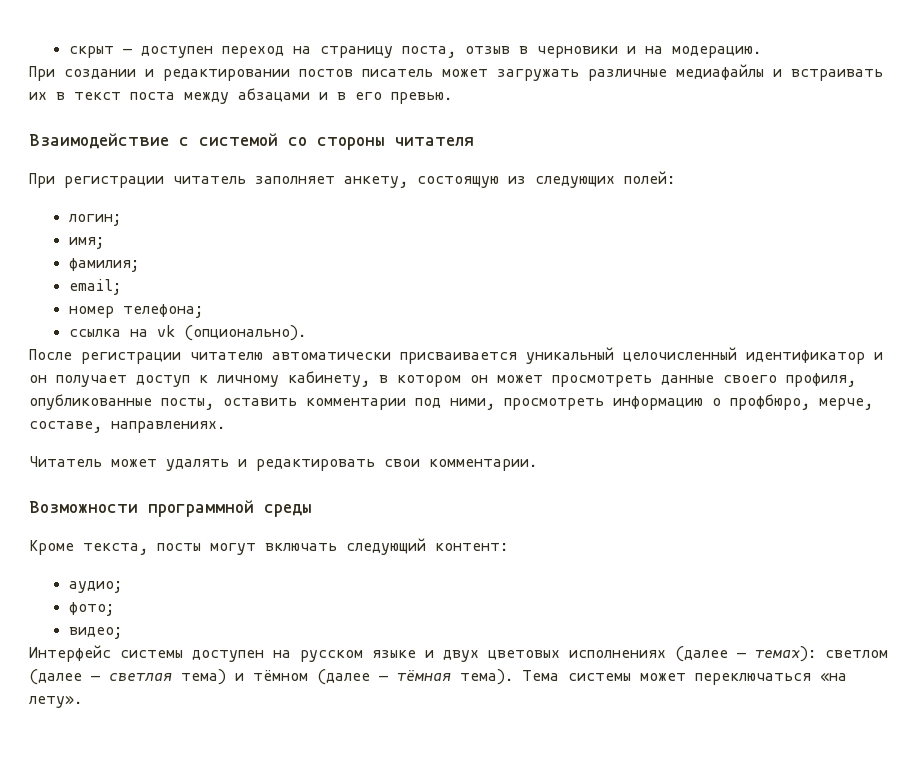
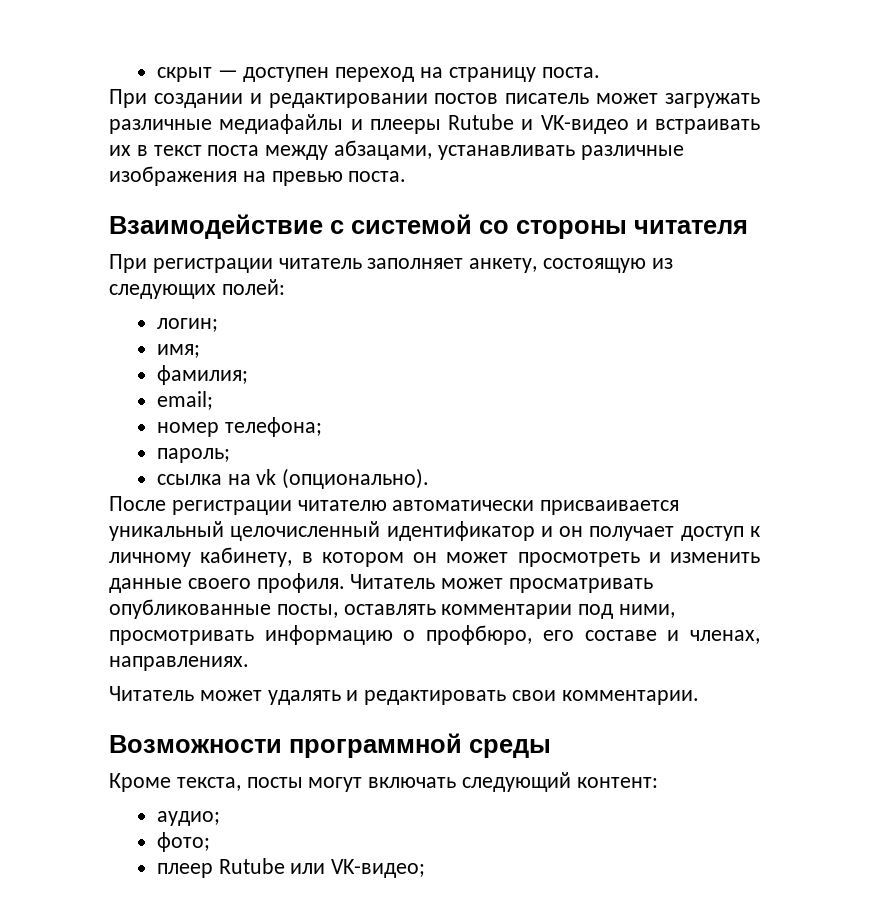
[401,46,761,58] поста, отзыв в черновики и на модерацию. -> [541,67,600,78] поста.
(782, 73) none -> [369,114,648,134] плееры Rutube и VK-видео и
[238,88,452,104] абзацами и в его превью. -> [334,140,684,160] [109,166,407,186] абзацами, устанавливать различные изображения на превью поста.
(203, 311) none -> [156,448,230,463] // пароль;
[661,373,856,387] данные своего профиля, -> [648,552,760,563] [109,573,654,593] и изменить данные своего профиля. Читатель может просматривать
[223,398,297,406] оставить -> [343,604,436,615] оставлять
[504,398,604,410] просмотреть -> [109,630,254,645] просмотривать
[819,398,873,410] [29,421,102,433] мерче, составе, -> [542,630,760,644] его составе и членах,
[68,627,122,639] [29,645,888,662] [29,669,847,685] [29,696,82,708] видео; // Интерфейс системы доступен на русском языке и двух цветовых исполнениях (далее — темах): светлом (далее — светлая тема) и тёмном (далее — тёмная тема). Тема системы может переключаться «на лету». -> [156,858,426,878] плеер Rutube или VK-видео;

